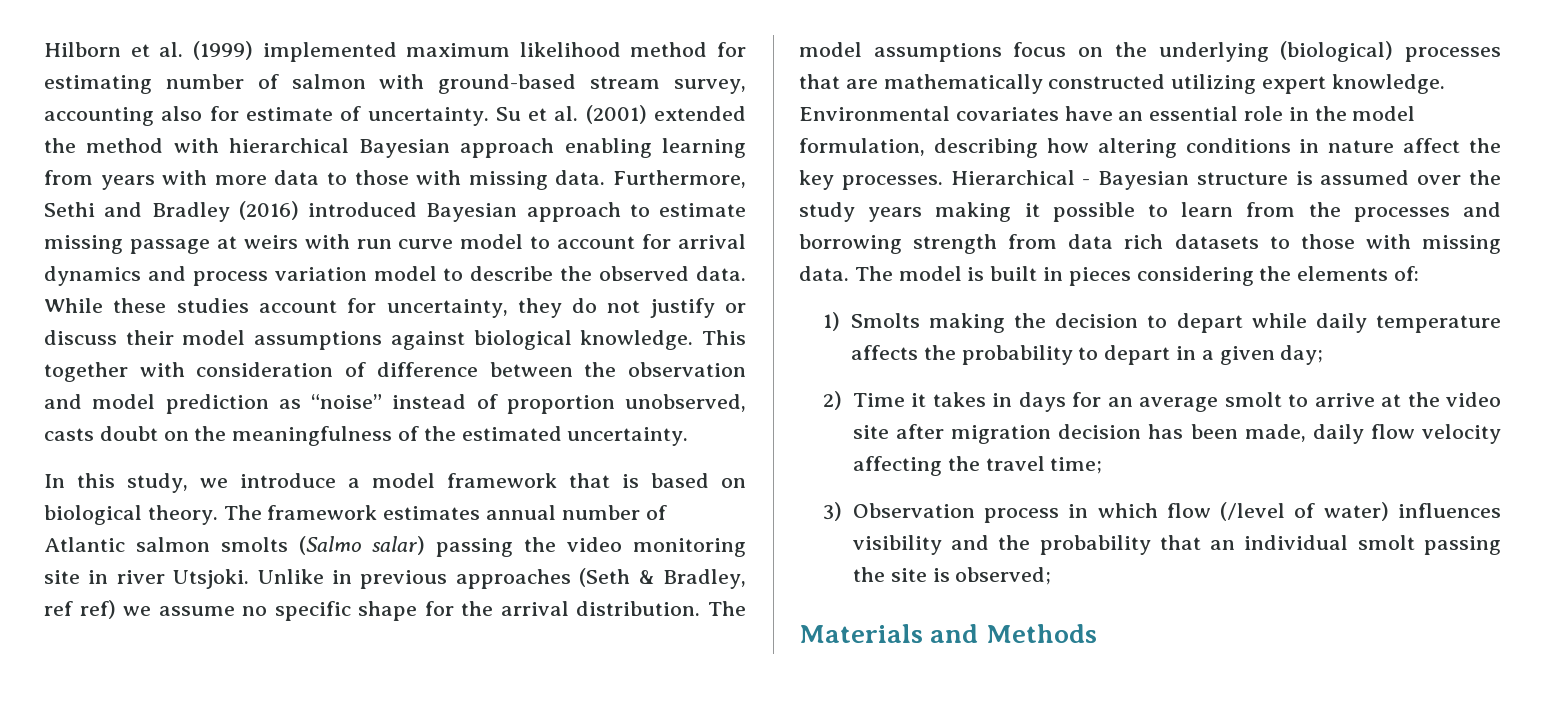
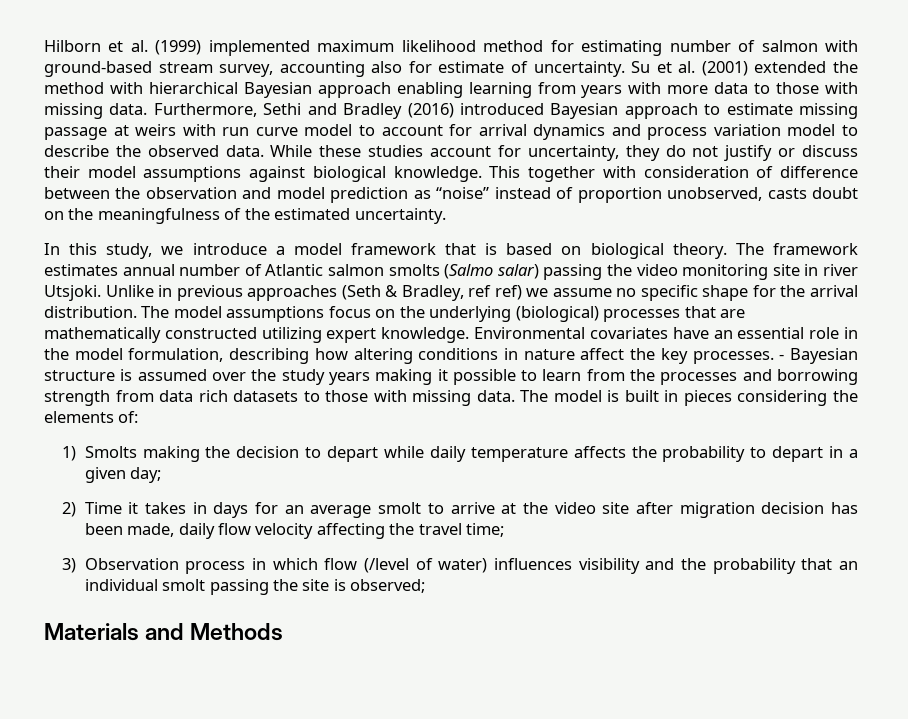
[950,170,1075,185] Hierarchical -> (774, 357) none

